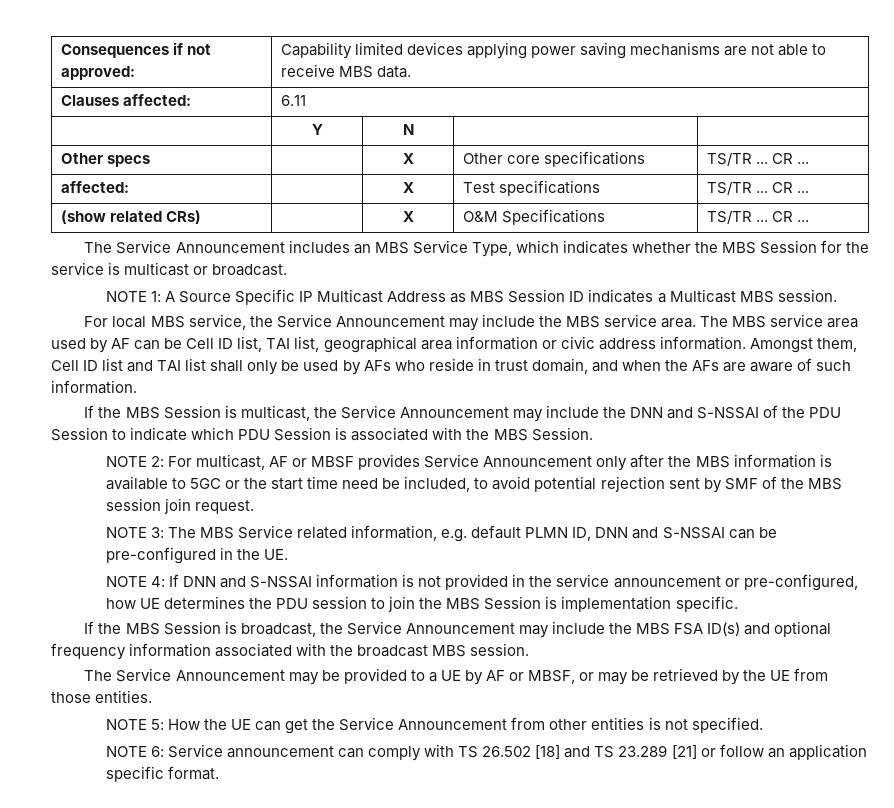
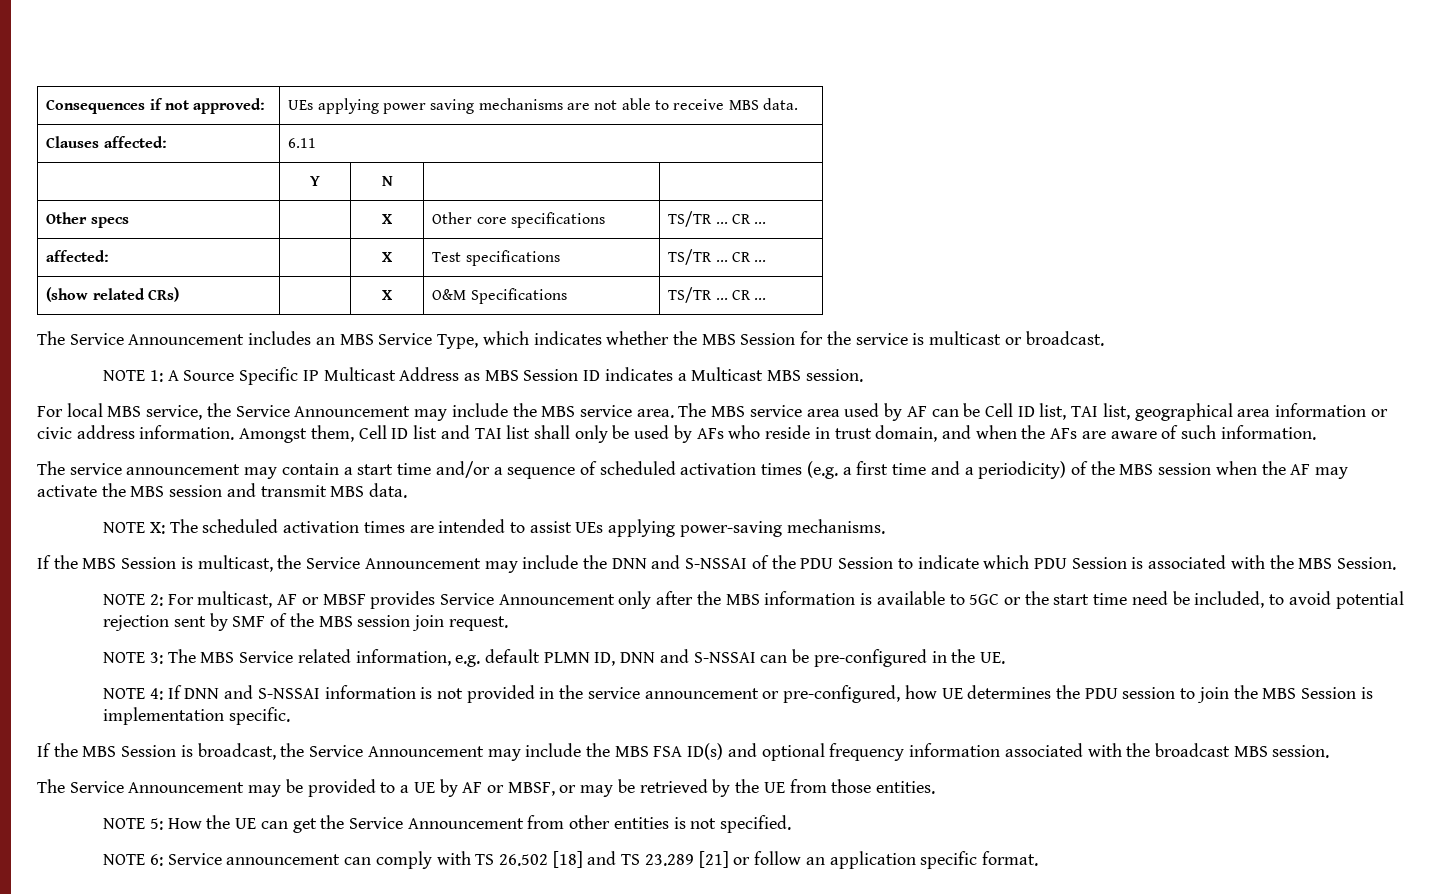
[280,42,463,59] Capability limited devices -> [288,100,314,110] UEs
(137, 387) none -> [37,461,1349,479] [37,483,408,498] [103,519,885,537] // The service announcement may contain a start time and/or a sequence of scheduled activation times (e.g. a first time and a periodicity) of the MBS session when the AF may activate the MBS session and transmit MBS data. // NOTE X: The scheduled activation times are intended to assist UEs applying power-saving mechanisms.

